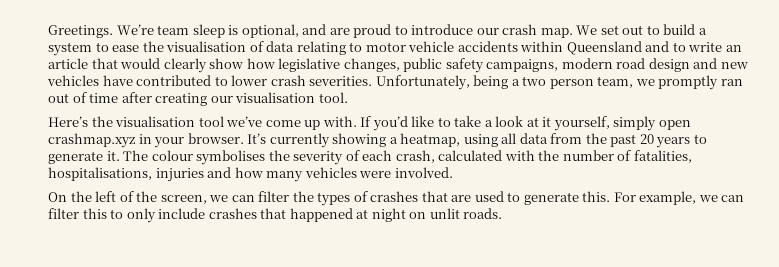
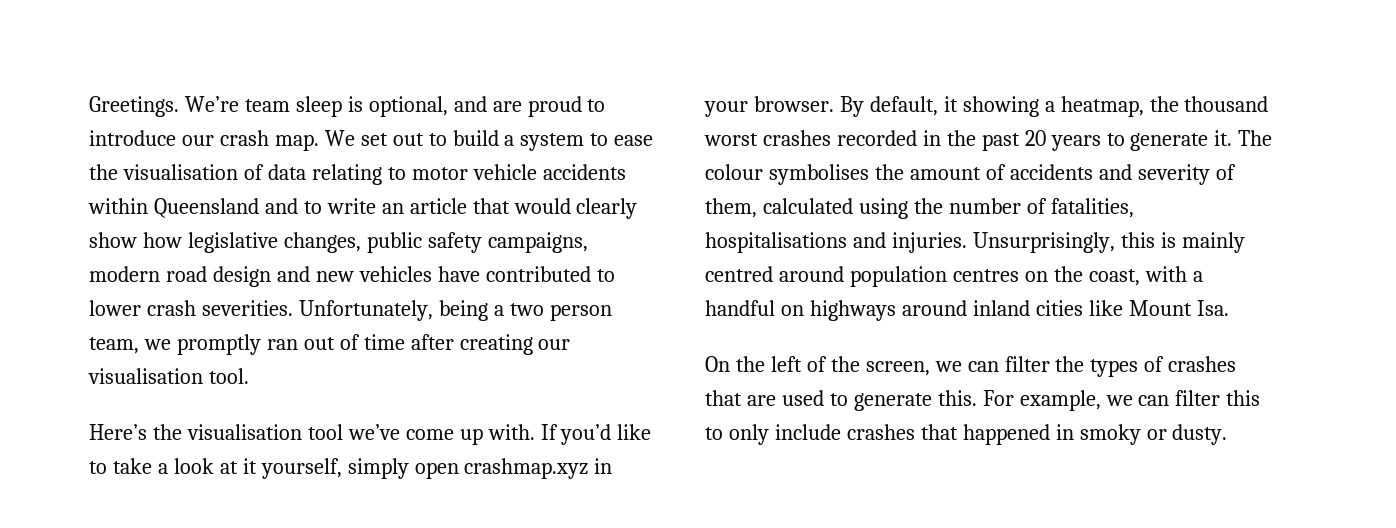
[247,133,583,148] It’s currently showing a heatmap, using all data from -> [839,96,1269,117] [704,130,941,146] By default, it showing a heatmap, the thousand worst crashes recorded in
[293,150,692,165] [48,167,453,182] severity of each crash, calculated with the number of fatalities, hospitalisations, injuries and how many vehicles were involved. -> [909,164,1236,185] [705,198,1134,219] [705,232,1245,253] [705,266,1203,287] [705,300,1229,321] amount of accidents and severity of them, calculated using the number of fatalities, hospitalisations and injuries. Unsurprisingly, this is mainly centred around population centres on the coast, with a handful on highways around inland cities like Mount Isa.
[356,208,503,222] at night on unlit roads. -> [1055,424,1228,445] in smoky or dusty.

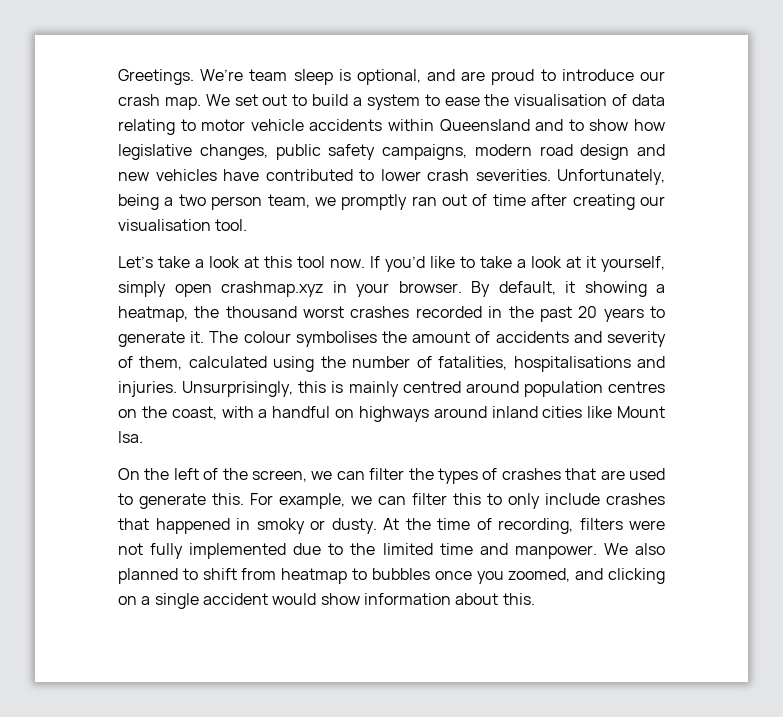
[326,198,638,219] write an article that would clearly -> (584, 125) none
[89,424,535,445] Here’s the visualisation tool we’ve come up with. -> [118,256,365,268] Let’s take a look at this tool now.
(1228, 434) none -> [383,518,665,534] [118,543,666,559] [118,568,665,584] [118,593,535,609] At the time of recording, filters were not fully implemented due to the limited time and manpower. We also planned to shift from heatmap to bubbles once you zoomed, and clicking on a single accident would show information about this.

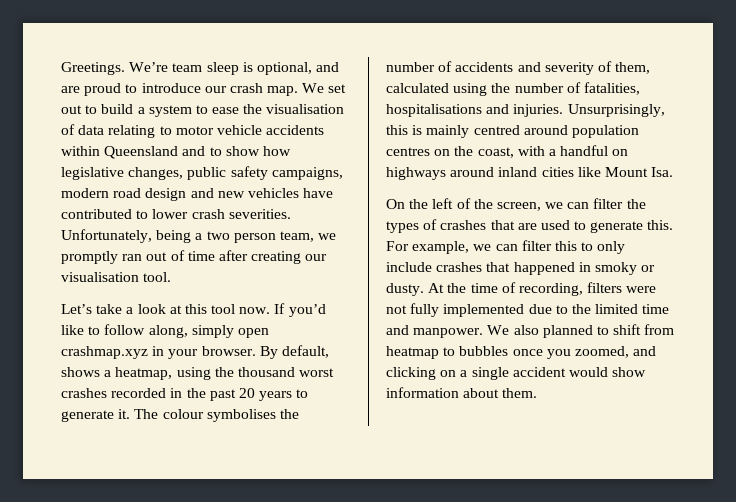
[480,256,665,272] take a look at it yourself, -> [104,324,188,338] follow along,
[565,281,647,297] it showing -> [61,367,100,377] shows
(188, 314) none -> [176,367,211,380] using
[412,331,471,343] amount -> [386,62,435,72] number
[502,593,535,605] this. -> [502,388,538,398] them.

